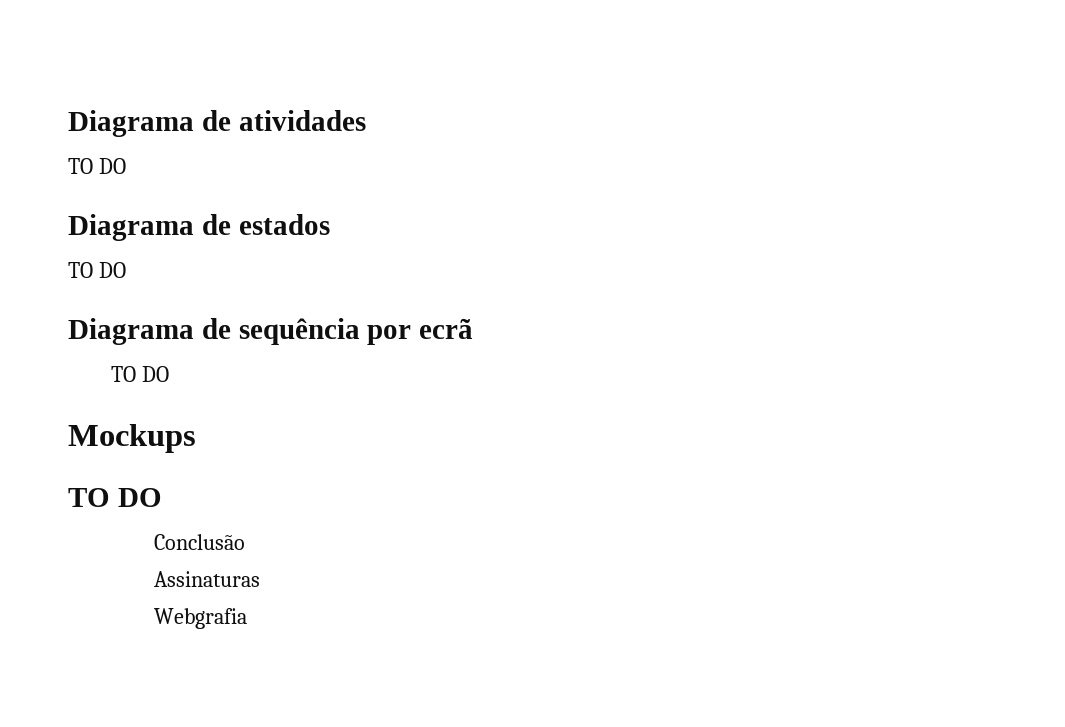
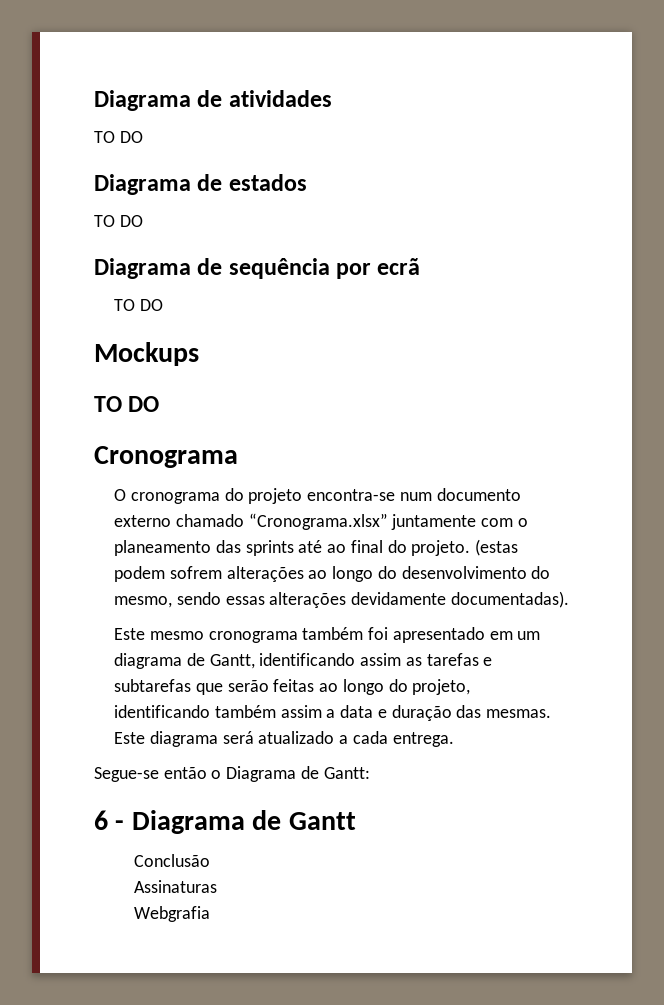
(162, 497) none -> [94,446,238,468] [114,488,521,504] [114,513,528,530] [114,539,519,556] [114,566,551,582] [114,591,569,608] [114,627,541,643] [114,653,493,669] [114,679,471,695] [114,705,552,721] [114,731,454,747] [94,766,370,782] [94,810,356,834] // Cronograma // O cronograma do projeto encontra-se num documento externo chamado “Cronograma.xlsx” juntamente com o planeamento das sprints até ao final do projeto. (estas podem sofrem alterações ao longo do desenvolvimento do mesmo, sendo essas alterações devidamente documentadas). // Este mesmo cronograma também foi apresentado em um diagrama de Gantt, identificando assim as tarefas e subtarefas que serão feitas ao longo do projeto, identificando também assim a data e duração das mesmas. Este diagrama será atualizado a cada entrega. // Segue-se então o Diagrama de Gantt: // 6 - Diagrama de Gantt

